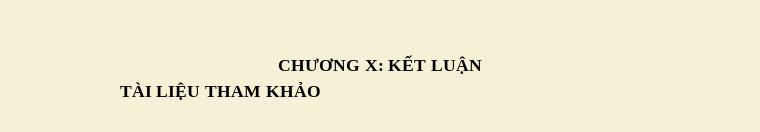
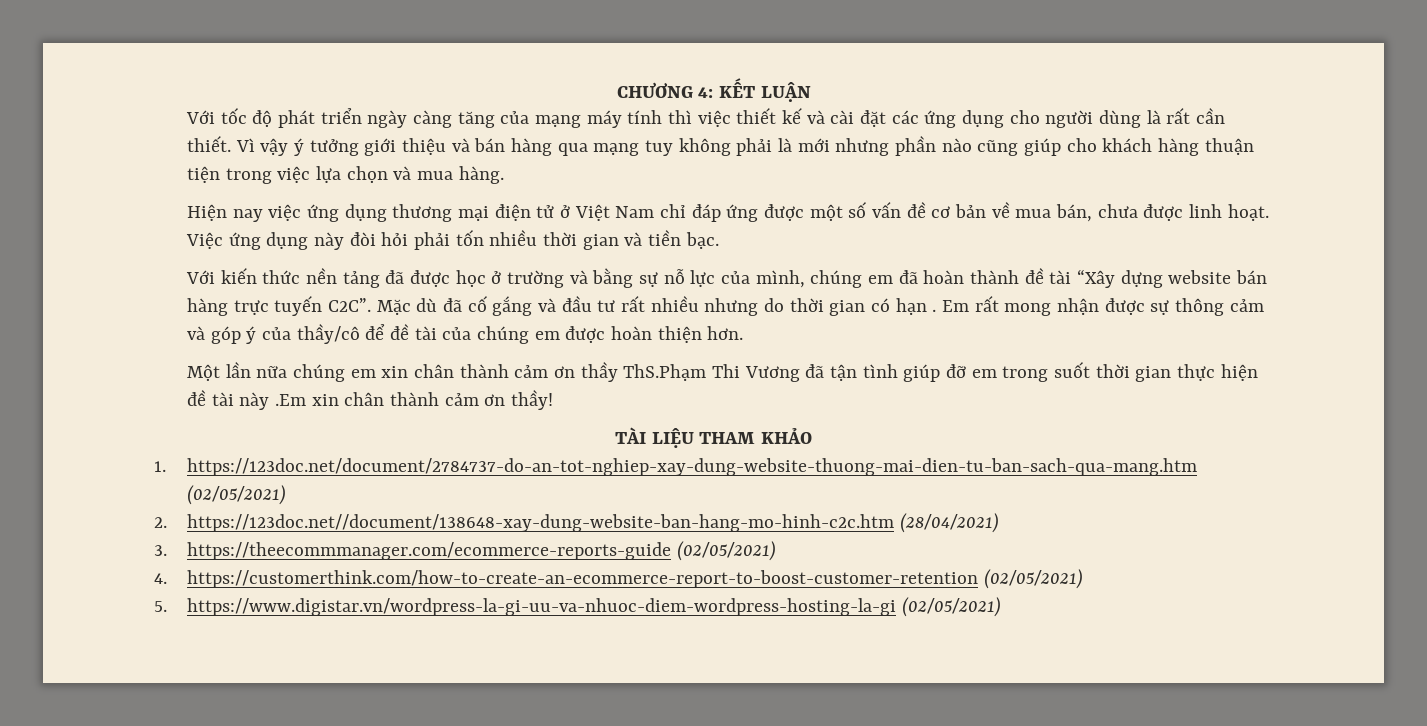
[364,60,384,71] X: -> [698,87,714,98] 4:
[119,82,321,100] TÀI LIỆU THAM KHẢO -> [186,108,1226,128] [187,136,1254,156] [187,166,504,184] [187,202,1269,222] [186,230,719,250] [186,268,1268,288] [187,296,1264,316] [187,324,744,344] [187,362,1258,382] [187,390,554,410] [614,427,813,448] [154,458,1198,476] [187,485,287,505] [154,513,999,533] [154,541,776,561] [154,569,1083,589] [154,597,1001,617] Với tốc độ phát triển ngày càng tăng của mạng máy tính thì việc thiết kế và cài đặt các ứng dụng cho người dùng là rất cần thiết. Vì vậy ý tưởng giới thiệu và bán hàng qua mạng tuy không phải là mới nhưng phần nào cũng giúp cho khách hàng thuận tiện trong việc lựa chọn và mua hàng. // Hiện nay việc ứng dụng thương mại điện tử ở Việt Nam chỉ đáp ứng được một số vấn đề cơ bản về mua bán, chưa được linh hoạt. Việc ứng dụng này đòi hỏi phải tốn nhiều thời gian và tiền bạc. // Với kiến thức nền tảng đã được học ở trường và bằng sự nỗ lực của mình, chúng em đã hoàn thành đề tài “Xây dựng website bán hàng trực tuyến C2C”. Mặc dù đã cố gắng và đầu tư rất nhiều nhưng do thời gian có hạn . Em rất mong nhận được sự thông cảm và góp ý của thầy/cô để đề tài của chúng em được hoàn thiện hơn. // Một lần nữa chúng em xin chân thành cảm ơn thầy ThS.Phạm Thi Vương đã tận tình giúp đỡ em trong suốt thời gian thực hiện đề tài này .Em xin chân thành cảm ơn thầy! // TÀI LIỆU THAM KHẢO // 1. https://123doc.net/document/2784737-do-an-tot-nghiep-xay-dung-website-thuong-mai-dien-tu-ban-sach-qua-mang.htm (02/05/2021) // 2. https://123doc.net//document/138648-xay-dung-website-ban-hang-mo-hinh-c2c.htm (28/04/2021) // 3. https://theecommmanager.com/ecommerce-reports-guide (02/05/2021) // 4. https://customerthink.com/how-to-create-an-ecommerce-report-to-boost-customer-retention (02/05/2021) // 5. https://www.digistar.vn/wordpress-la-gi-uu-va-nhuoc-diem-wordpress-hosting-la-gi (02/05/2021)

